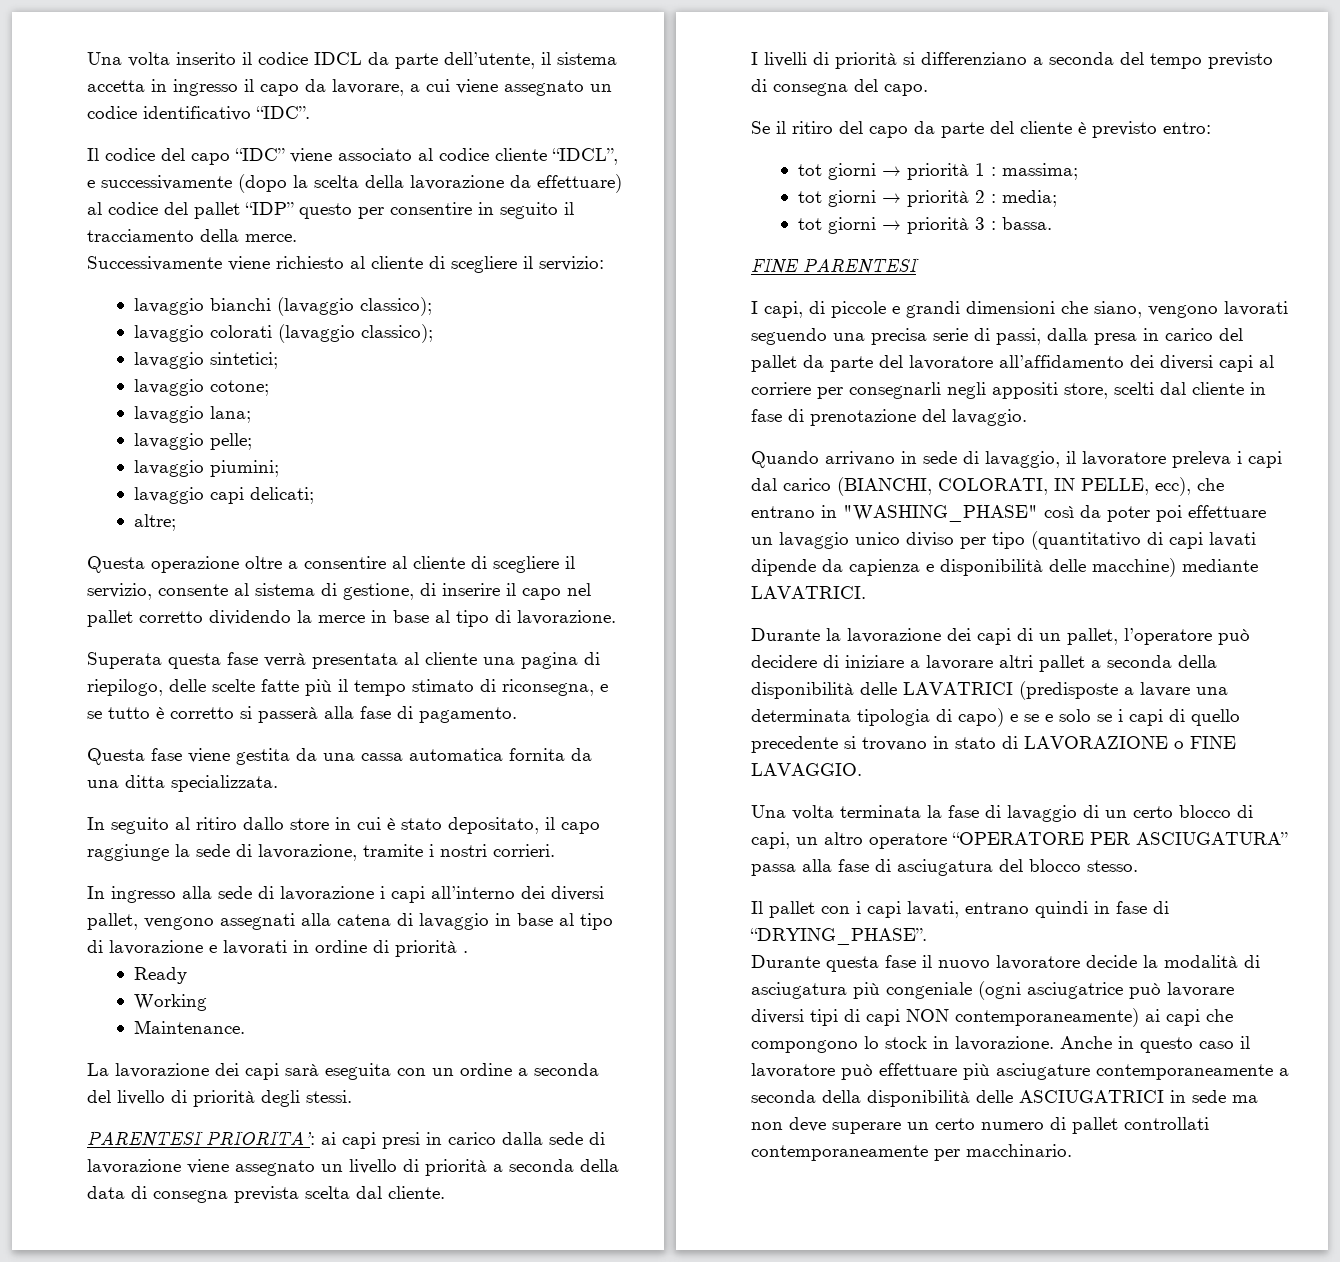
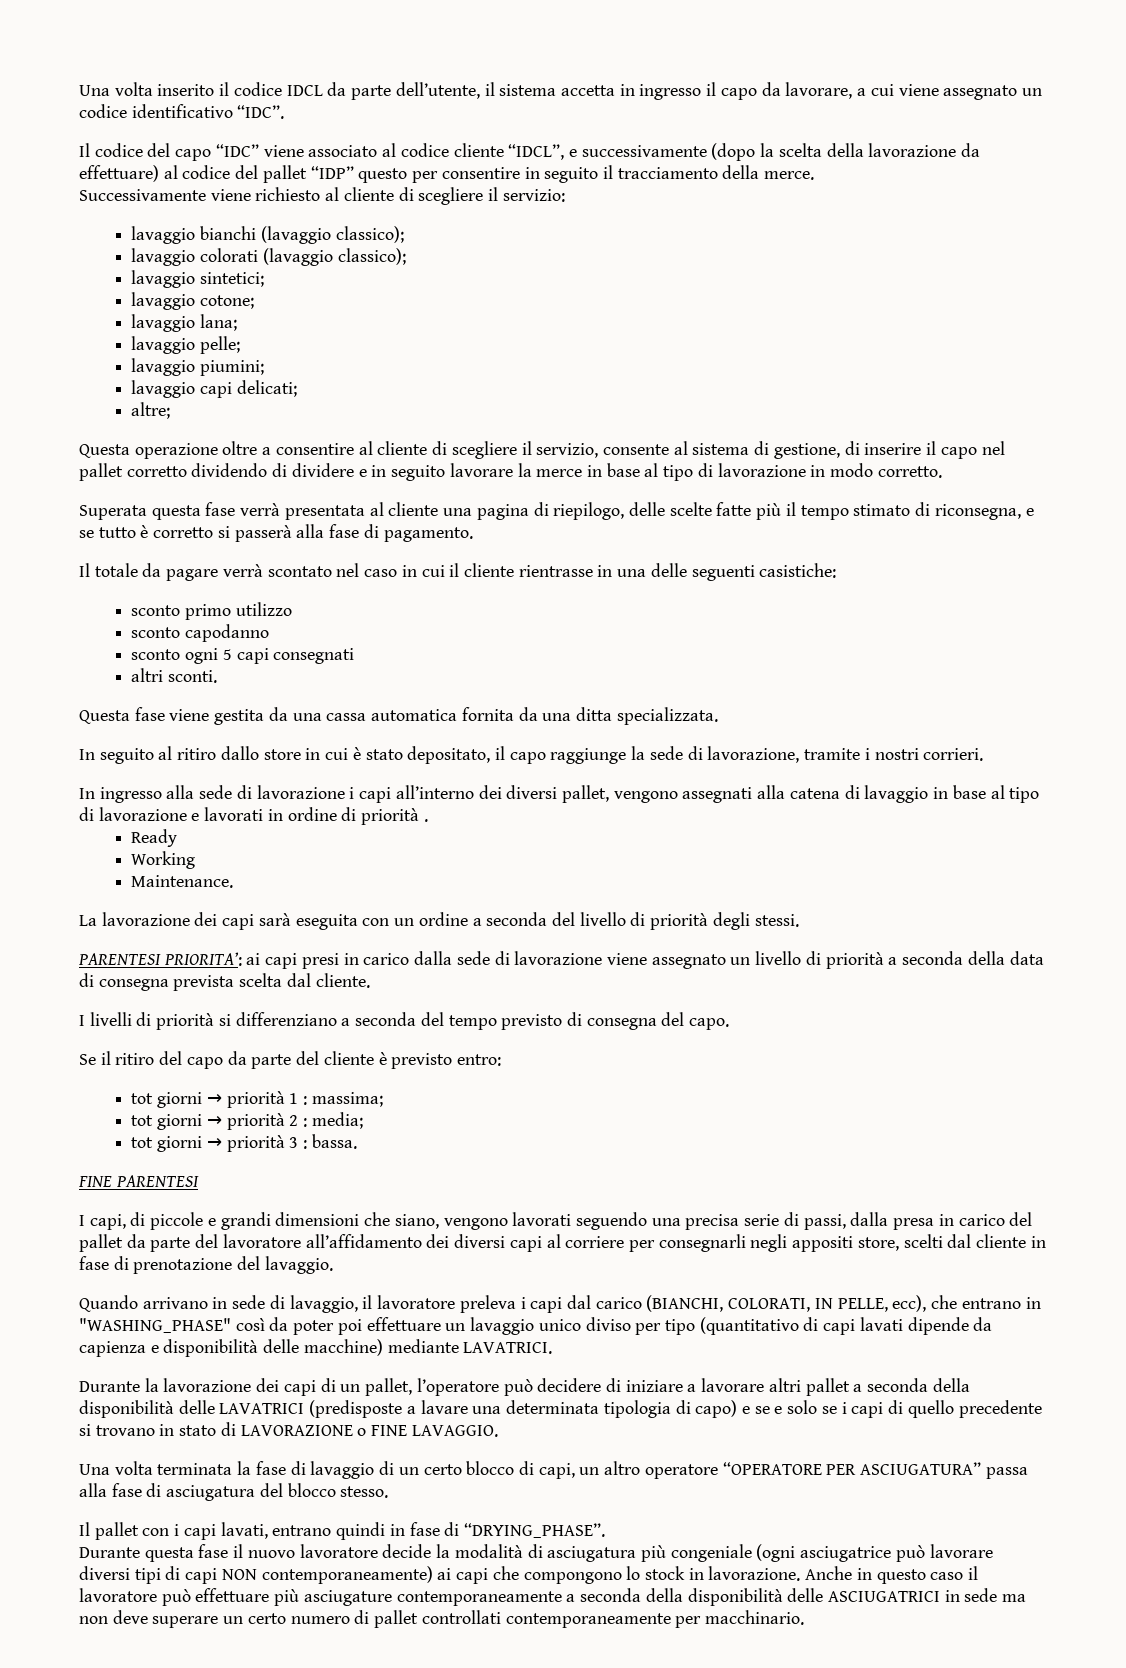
(291, 617) none -> [272,463,513,481] di dividere e in seguito lavorare
[517,610,616,625] lavorazione. -> [717,463,942,478] lavorazione in modo corretto.
(517, 715) none -> [79,563,837,581] [131,602,292,620] [131,624,270,642] [131,648,355,664] [131,668,218,683] // Il totale da pagare verrà scontato nel caso in cui il cliente rientrasse in una delle seguenti casistiche: // sconto primo utilizzo // sconto capodanno // sconto ogni 5 capi consegnati // altri sconti.

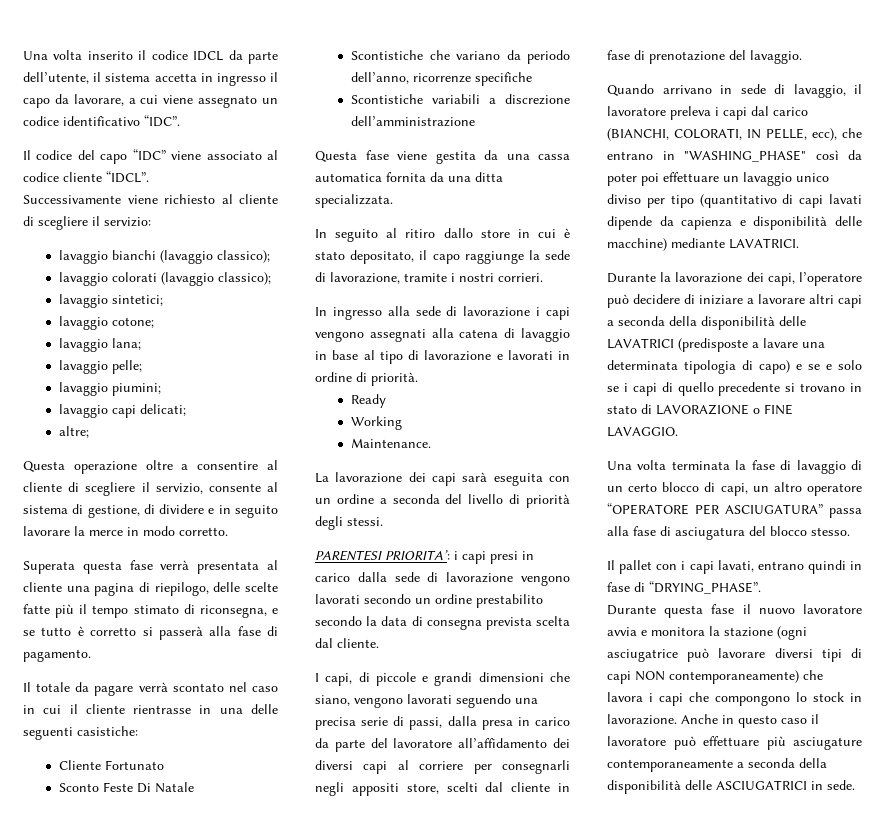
[508,143,981,161] [79,165,815,183] “IDCL”, e successivamente (dopo la scelta della lavorazione da effettuare) al codice del pallet “IDP” questo per consentire in seguito il tracciamento della merce. -> [106,171,149,183] “IDCL”.
[864,441,1005,459] [79,463,288,481] inserire il capo nel pallet corretto dividendo di -> (155, 509) none
[606,463,826,481] base al tipo di lavorazione in -> (139, 531) none
[131,602,292,620] [131,624,270,642] [131,648,355,664] [131,668,218,683] sconto primo utilizzo // sconto capodanno // sconto ogni 5 capi consegnati // altri sconti. -> [58,760,164,770] [58,782,194,793] [350,50,570,64] [350,72,532,86] [350,94,570,105] [350,116,475,127] Cliente Fortunato // Sconto Feste Di Natale // Scontistiche che variano da periodo dell’anno, ricorrenze specifiche // Scontistiche variabili a discrezione dell’amministrazione
[395,785,609,803] all’interno dei diversi pallet, -> (570, 313) none
[361,808,428,825] priorità . -> [371,372,418,386] priorità.
[246,953,261,965] ai -> [454,551,458,560] i
[606,951,1005,969] viene assegnato un livello di priorità a seconda della -> [521,575,570,586] [315,594,543,608] [315,616,378,626] vengono lavorati secondo un ordine prestabilito secondo la
[79,1012,730,1030] [79,1051,501,1069] [131,1091,383,1108] [131,1112,363,1130] [131,1134,357,1152] [78,1175,199,1187] // I livelli di priorità si differenziano a seconda del tempo previsto di consegna del capo. // Se il ritiro del capo da parte del cliente è previsto entro: // tot giorni → priorità 1 : massima; // tot giorni → priorità 2 : media; // tot giorni → priorità 3 : bassa. // FINE PARENTESI -> (379, 643) none
[1009,1212,1033,1226] [79,1234,123,1252] del pallet -> (570, 721) none
[283,1378,413,1396] capi di un pallet, -> [767,273,795,286] capi,
[805,1378,850,1396] pallet -> [838,295,862,308] capi
[382,1544,752,1562] decide la modalità di asciugatura più congeniale -> [607,626,773,637] avvia e monitora la stazione
[437,1568,452,1580] ai -> [803,670,823,680] [607,692,653,702] che lavora i
[964,1588,1027,1602] [79,1610,804,1628] sede ma non deve superare un certo numero di pallet controllati contemporaneamente per macchinario. -> [827,780,855,790] sede.

